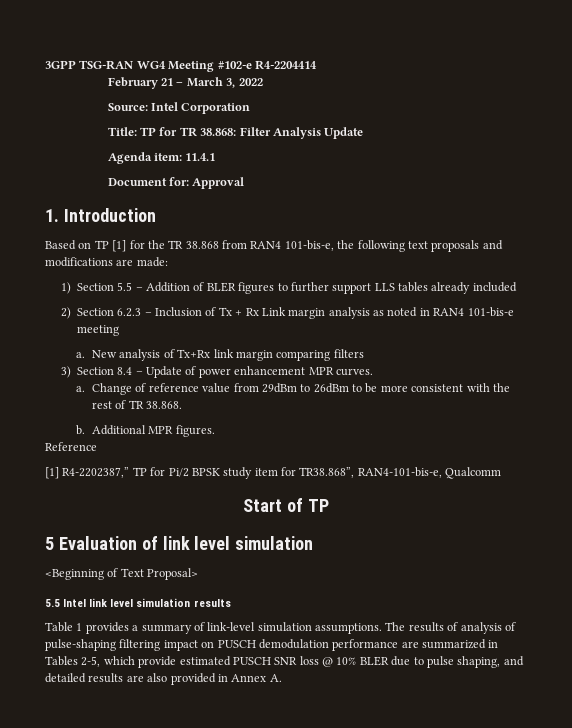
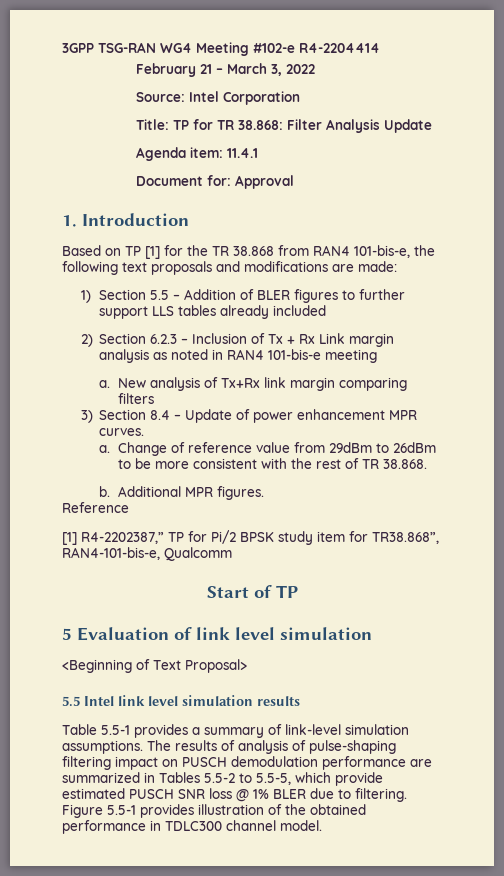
[76,623,83,631] 1 -> [101,725,130,735] 5.5-1
[81,656,101,667] 2-5, -> [204,773,291,785] 5.5-2 to 5.5-5,
[336,657,357,665] 10% -> [253,789,269,799] 1%
[426,656,524,668] [45,673,282,685] pulse shaping, and detailed results are also provided in Annex A. -> [355,788,407,802] [62,804,366,818] [62,820,322,834] filtering. Figure 5.5-1 provides illustration of the obtained performance in TDLC300 channel model.

